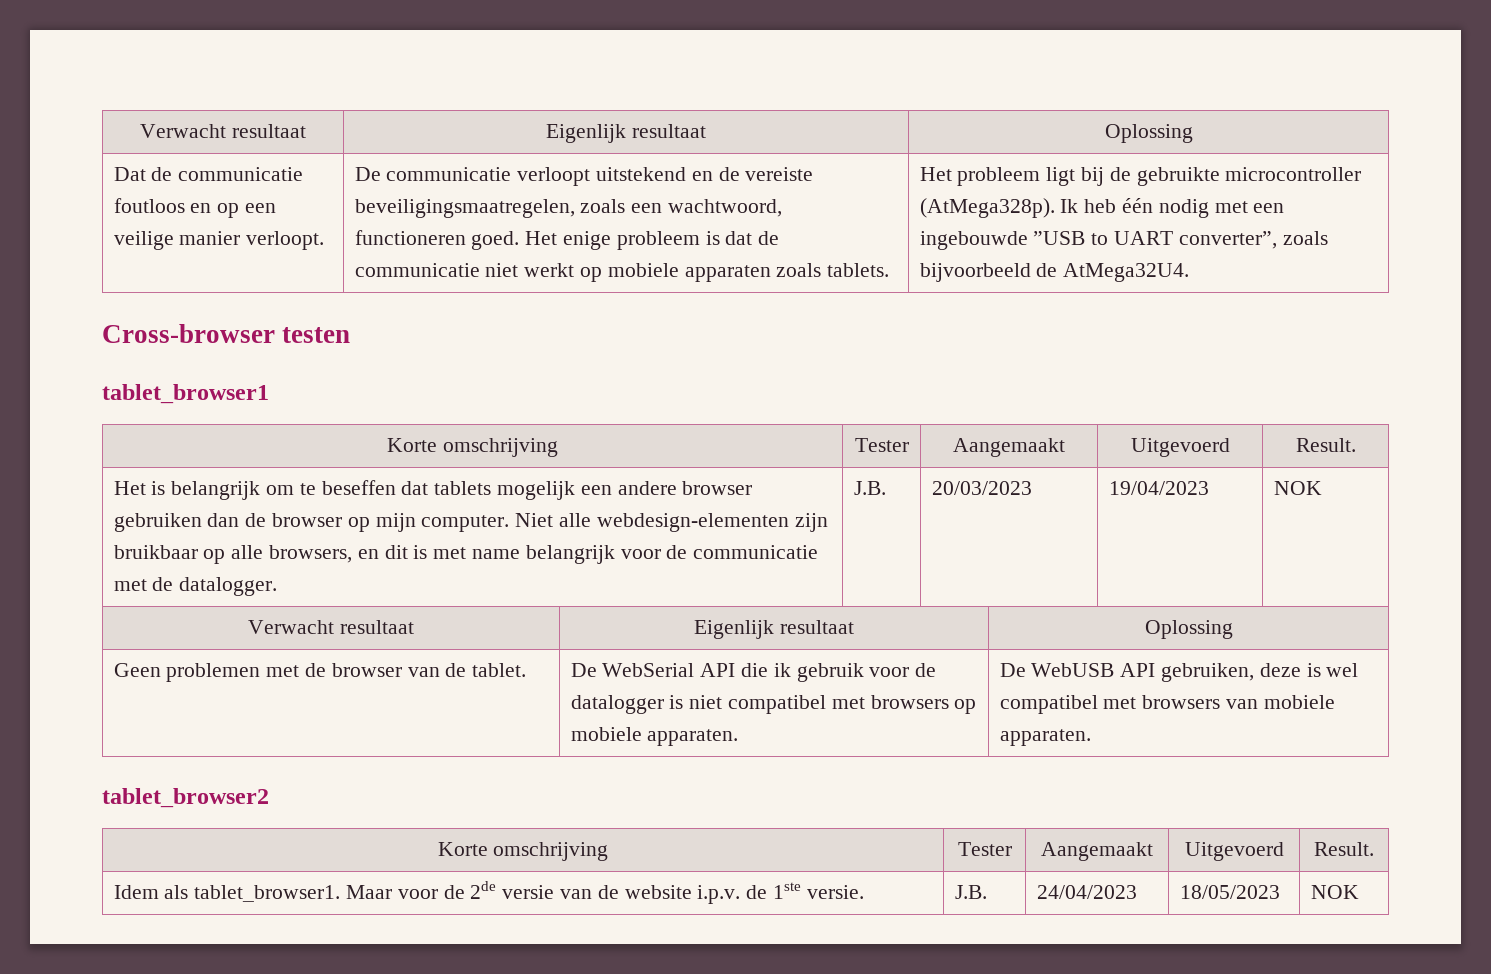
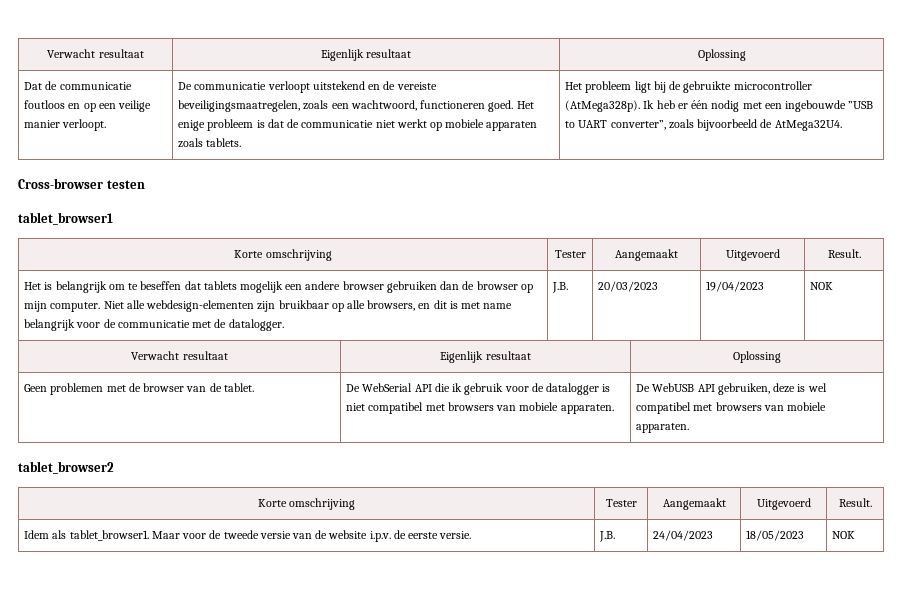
(1117, 206) none -> [677,103,688,109] er
[954,699,977,714] op -> [496,405,517,411] van
[470,881,497,899] 2de -> [223,530,259,539] tweede
[772,882,801,899] 1ste -> [408,532,439,539] eerste

